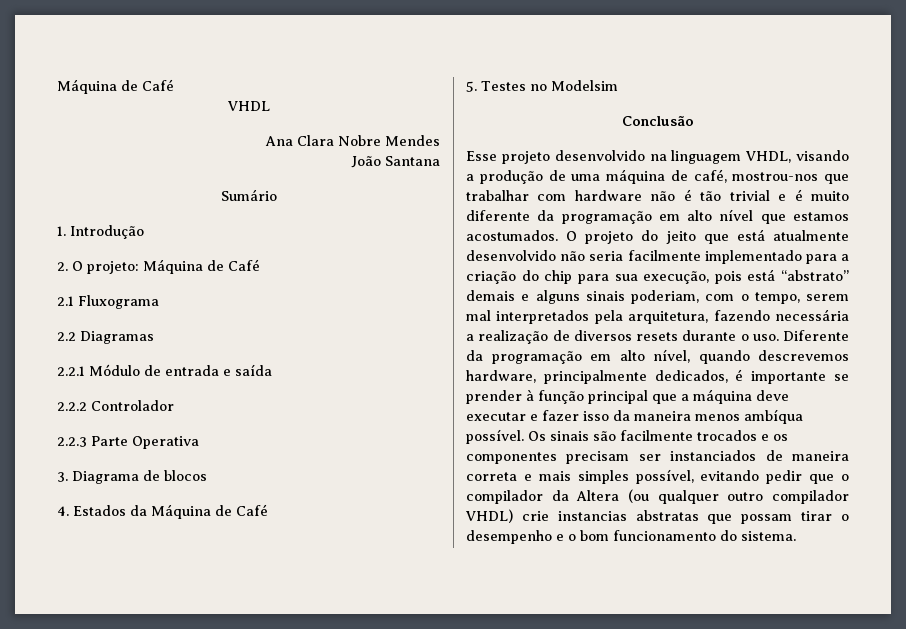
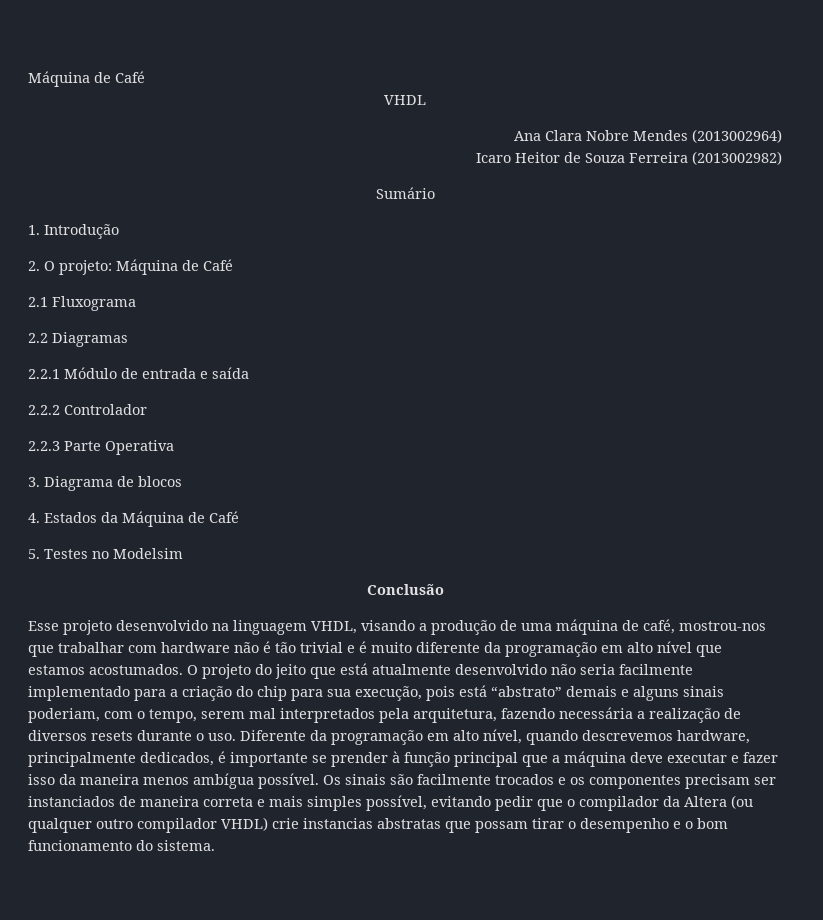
[351,156,440,168] // João Santana -> [692,129,782,143] [476,151,782,165] (2013002964) // Icaro Heitor de Souza Ferreira (2013002982)
[744,409,803,424] ambíqua -> [193,773,254,789] ambígua

